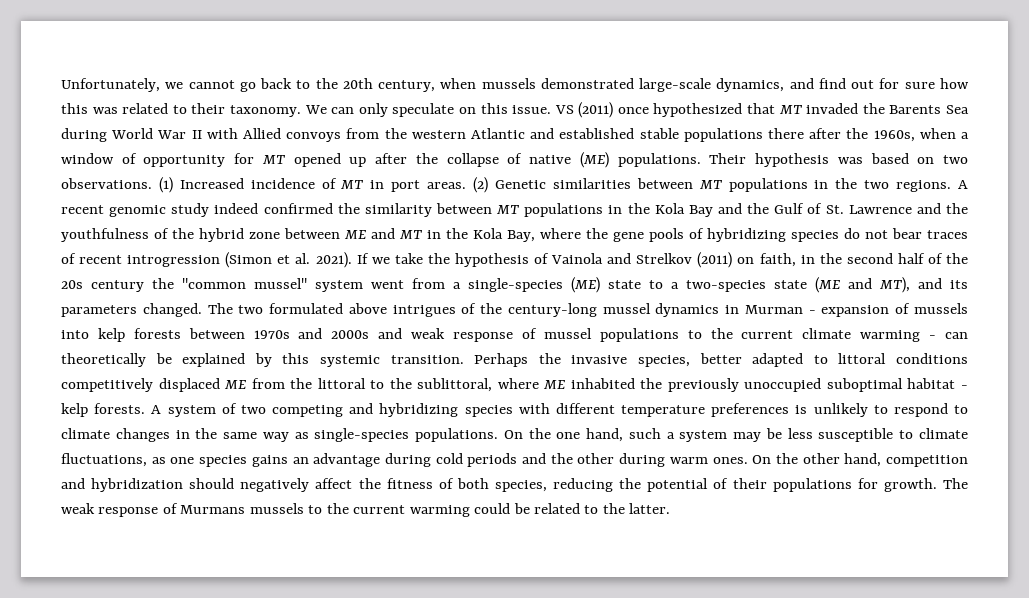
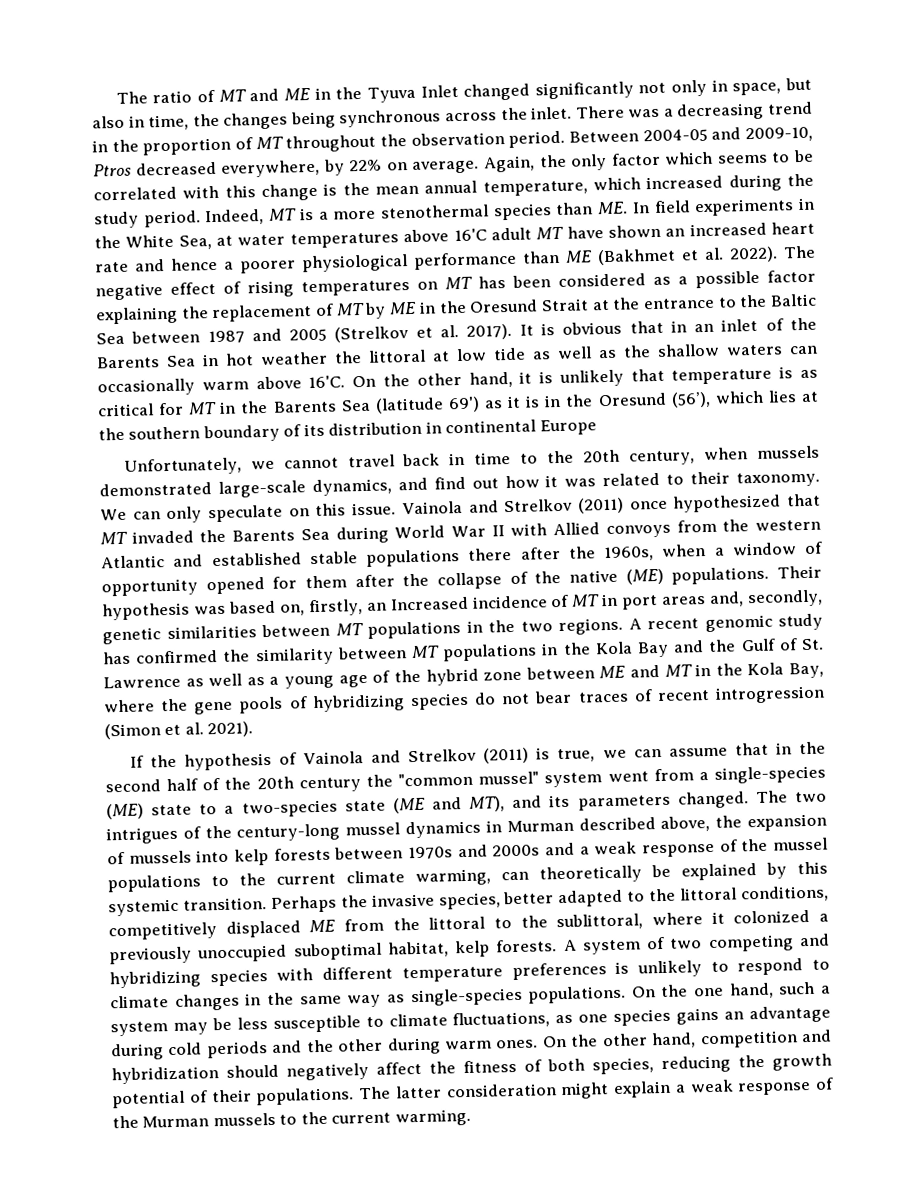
[61,78,293,92] Unfortunately, we cannot go back -> [115,77,812,104] [92,101,813,131] [92,126,813,156] [93,149,814,178] [93,173,815,202] [94,197,815,229] [94,221,815,250] [95,245,816,274] [95,269,816,301] [96,293,817,325] [96,317,817,345] [97,343,818,369] [97,366,819,397] [97,390,819,417] [98,419,597,443] [123,451,512,476] The ratio of MT and ME in the Tyuva Inlet changed significantly not only in space, but also in time, the changes being synchronous across the inlet. There was a decreasing trend in the proportion of MT throughout the observation period. Between 2004-05 and 2009-10, Ptros decreased everywhere, by 22% on average. Again, the only factor which seems to be correlated with this change is the mean annual temperature, which increased during the study period. Indeed, MT is a more stenothermal species than ME. In field experiments in the White Sea, at water temperatures above 16'C adult MT have shown an increased heart rate and hence a poorer physiological performance than ME (Bakhmet et al. 2022). The negative effect of rising temperatures on MT has been considered as a possible factor explaining the replacement of MT by ME in the Oresund Strait at the entrance to the Baltic Sea between 1987 and 2005 (Strelkov et al. 2017). It is obvious that in an inlet of the Barents Sea in hot weather the littoral at low tide as well as the shallow waters can occasionally warm above 16'C. On the other hand, it is unlikely that temperature is as critical for MT in the Barents Sea (latitude 69') as it is in the Oresund (56’), which lies at the southern boundary of its distribution in continental Europe // Unfortunately, we cannot travel back in time
[879,78,970,89] [61,103,88,114] for sure how this -> [504,475,559,489] how it
[554,105,574,114] VS -> [401,498,574,515] Vainola and Strelkov
[234,153,367,167] for MT opened up -> [205,575,347,595] opened for them
(523, 158) none -> [534,570,562,584] the
[917,155,968,164] [61,177,173,193] on two observations. (1) -> [279,599,387,617] on, firstly, an
[427,177,546,193] areas. (2) Genetic -> [662,589,824,608] [102,627,161,645] areas and, secondly, genetic
[214,203,259,214] indeed -> [103,651,131,665] has
[916,203,968,214] [61,228,149,242] and the youthfulness -> [185,673,368,689] as well as a young age
[356,253,423,264] If we take -> [129,755,144,768] // If
[737,253,796,267] on faith, -> [536,742,769,763] is true, we can assume that
[61,280,83,289] 20s -> [256,776,294,790] 20th
[269,303,387,314] formulated above -> (827, 797) none
[808,310,816,314] - -> [578,815,743,832] described above, the
[411,328,537,342] weak response of -> [579,838,769,858] a weak response of the
[860,330,937,342] warming - -> [415,868,491,887] warming,
[838,353,969,364] littoral conditions -> [649,885,829,903] the littoral conditions,
[543,378,663,389] ME inhabited the -> [711,909,829,924] it colonized a
[907,378,968,389] habitat - -> [387,941,449,958] habitat,
(642, 483) none -> [772,1053,832,1071] growth
[772,478,968,492] [61,503,246,517] populations for growth. The weak response of Murmans -> [256,1077,834,1106] [112,1115,210,1129] populations. The latter consideration might explain a weak response of the Murman
[409,503,671,517] warming could be related to the latter. -> [394,1108,471,1127] warming.

